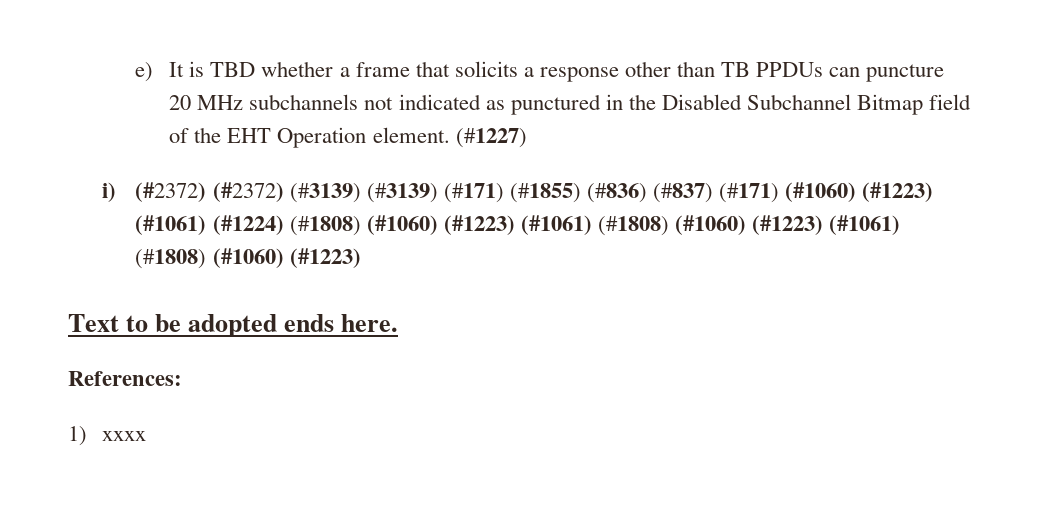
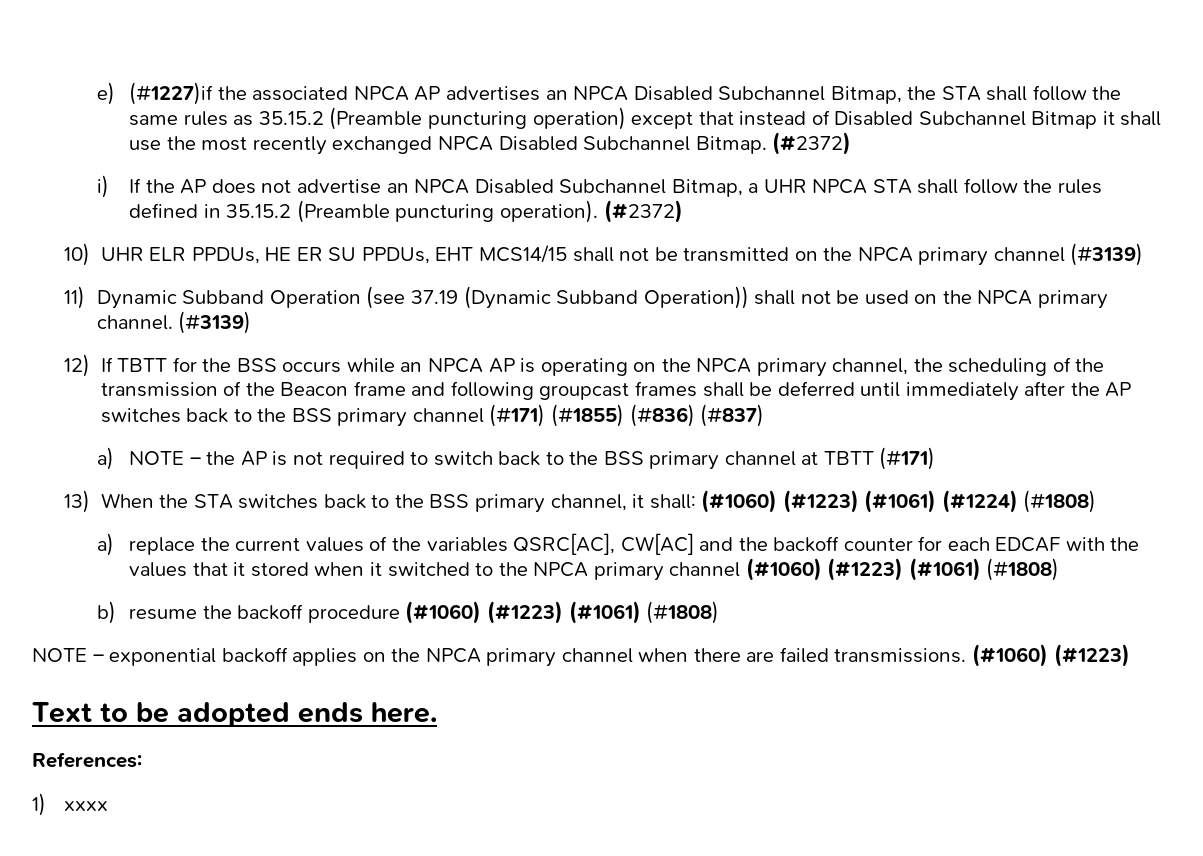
[169,61,945,82] [169,94,972,115] [169,127,527,148] [101,182,780,203] It is TBD whether a frame that solicits a response other than TB PPDUs can puncture 20 MHz subchannels not indicated as punctured in the Disabled Subchannel Bitmap field of the EHT Operation element. (#1227) // i) (#2372) (#2372) (#3139) (#3139) (#171) (#1855) (#836) (#837) (#171) -> [129,82,1122,105] [129,107,1162,130] [129,132,852,155] [96,175,1102,198] [129,200,683,223] [64,243,1144,266] [64,286,1108,309] [96,311,252,334] [64,354,1105,377] [100,381,1132,401] [100,404,765,427] [96,447,936,470] [64,490,696,513] (#1227)if the associated NPCA AP advertises an NPCA Disabled Subchannel Bitmap, the STA shall follow the same rules as 35.15.2 (Preamble puncturing operation) except that instead of Disabled Subchannel Bitmap it shall use the most recently exchanged NPCA Disabled Subchannel Bitmap. (#2372) // i) If the AP does not advertise an NPCA Disabled Subchannel Bitmap, a UHR NPCA STA shall follow the rules defined in 35.15.2 (Preamble puncturing operation). (#2372) // 10) UHR ELR PPDUs, HE ER SU PPDUs, EHT MCS14/15 shall not be transmitted on the NPCA primary channel (#3139) // 11) Dynamic Subband Operation (see 37.19 (Dynamic Subband Operation)) shall not be used on the NPCA primary channel. (#3139) // 12) If TBTT for the BSS occurs while an NPCA AP is operating on the NPCA primary channel, the scheduling of the transmission of the Beacon frame and following groupcast frames shall be deferred until immediately after the AP switches back to the BSS primary channel (#171) (#1855) (#836) (#837) // a) NOTE – the AP is not required to switch back to the BSS primary channel at TBTT (#171) // 13) When the STA switches back to the BSS primary channel, it shall:
[366,215,901,236] [135,249,207,269] (#1060) (#1223) (#1061) (#1808) (#1060) (#1223) (#1061) (#1808) -> [96,533,1140,556] [129,558,1060,581] [96,601,720,624] [32,647,967,667] // a) replace the current values of the variables QSRC[AC], CW[AC] and the backoff counter for each EDCAF with the values that it stored when it switched to the NPCA primary channel (#1060) (#1223) (#1061) (#1808) // b) resume the backoff procedure (#1060) (#1223) (#1061) (#1808) // NOTE – exponential backoff applies on the NPCA primary channel when there are failed transmissions.

